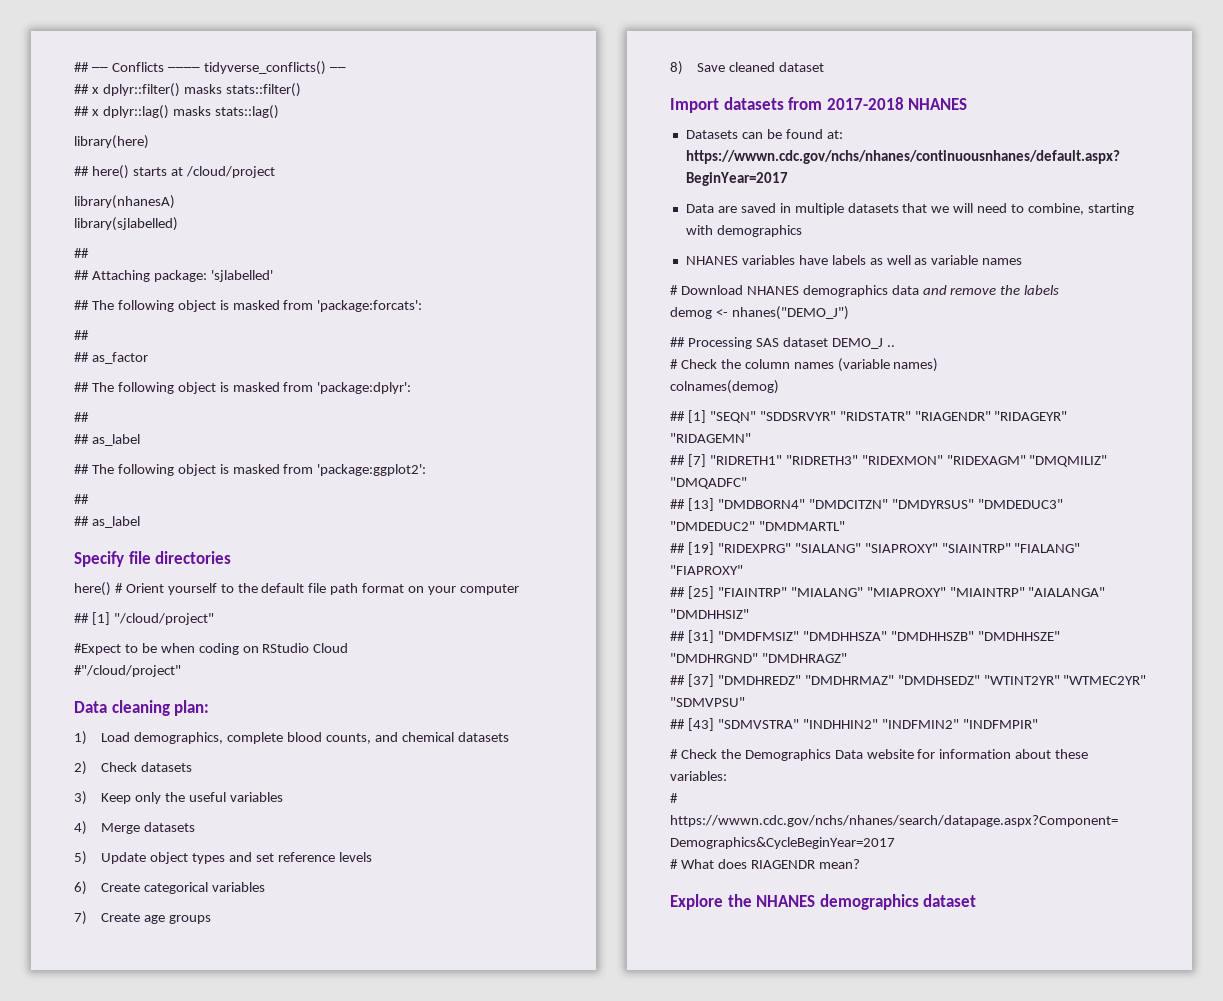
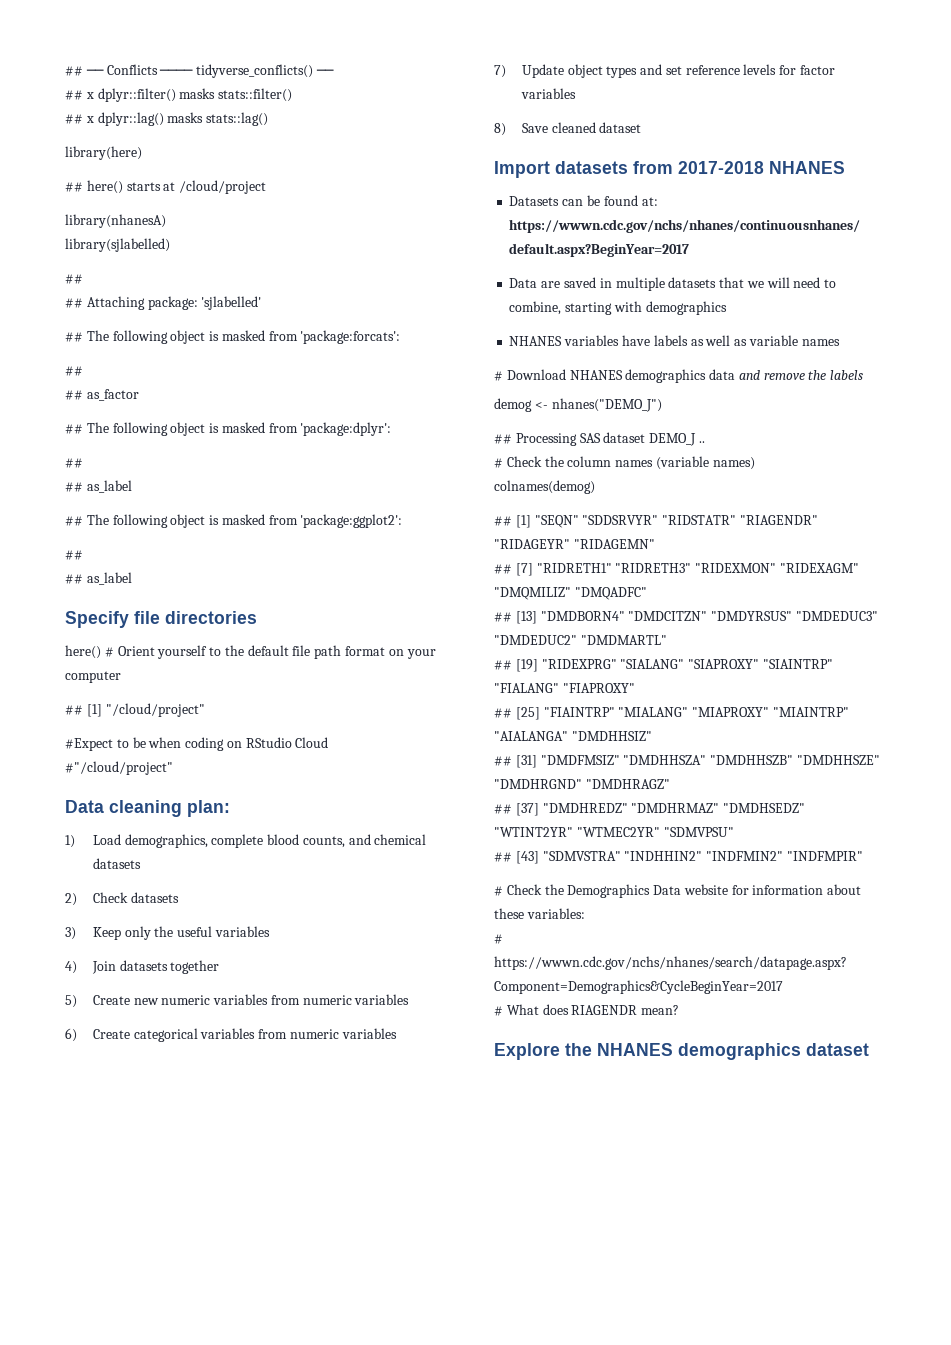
[101,822,196,834] [74,851,87,865] Merge datasets // 5) -> [91,960,220,974] [65,994,410,1008] [65,1028,397,1042] [494,65,506,78] Join datasets together // 5) Create new numeric variables from numeric variables // 6) Create categorical variables from numeric variables // 7)
[74,881,266,895] [74,911,212,925] // 6) Create categorical variables // 7) Create age groups -> [779,65,835,75] [520,88,576,99] for factor variables

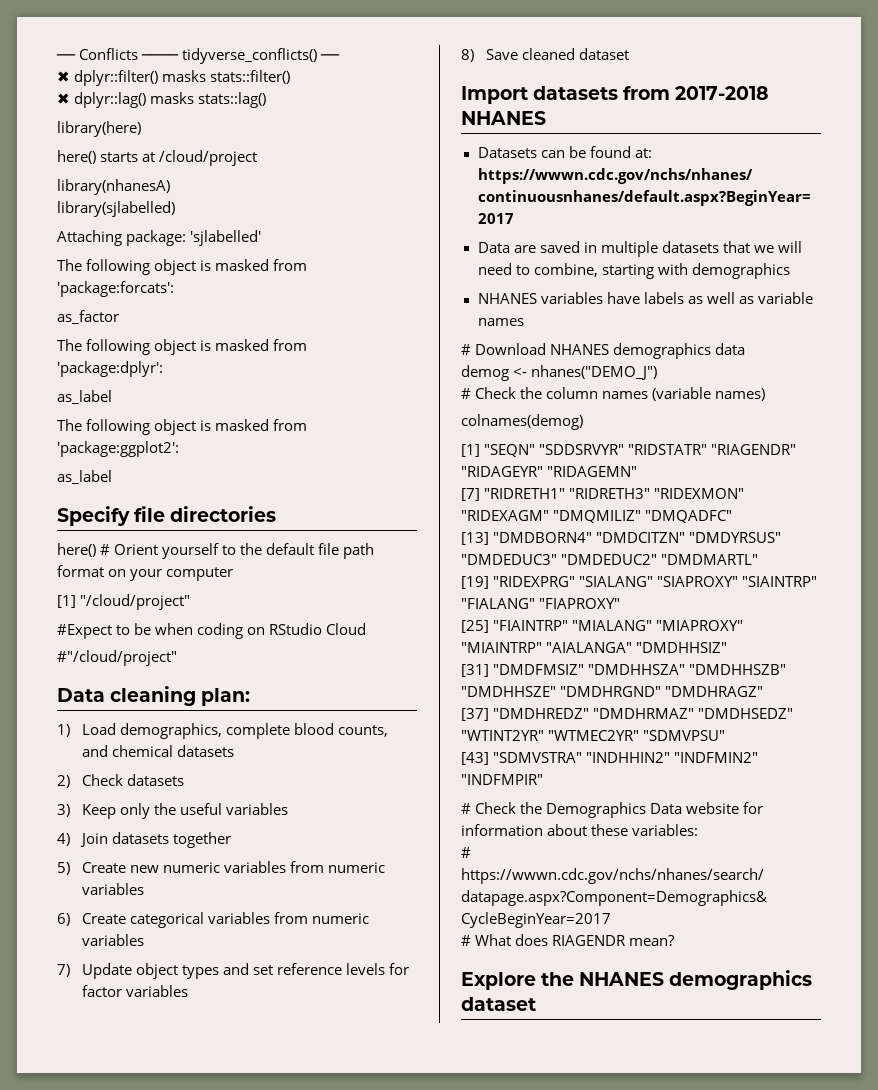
[65,66,83,76] ## -> (56, 57) none
[65,90,94,100] ## x -> [57,71,70,82] ✖
[65,114,94,124] ## x -> [57,93,70,104] ✖
[65,182,83,192] ## -> (141, 129) none
[65,274,83,284] [65,298,83,308] ## // ## -> (175, 209) none
[65,332,83,342] ## -> (262, 238) none
[65,366,83,376] [65,390,83,400] ## // ## -> (174, 289) none
[65,424,83,434] ## -> (119, 317) none
[65,458,83,468] [65,480,132,493] [65,516,83,526] ## // ## as_label // ## -> [57,390,112,404] as_label //
[65,550,83,560] [65,574,83,584] ## // ## -> (179, 449) none
[65,705,83,715] ## -> (234, 574) none
[738,370,864,380] and remove the labels -> (746, 349) none
[494,432,705,446] // ## Processing SAS dataset DEMO_J .. -> (658, 372) none
[494,516,512,526] ## -> (583, 422) none
[494,564,512,574] ## -> (638, 471) none
[494,612,512,622] ## -> (733, 516) none
[494,660,512,670] ## -> (759, 559) none
[494,708,512,718] ## -> (621, 603) none
[494,756,512,766] ## -> (728, 647) none
[494,804,512,814] ## -> (764, 691) none
[494,852,512,862] ## -> (726, 735) none

